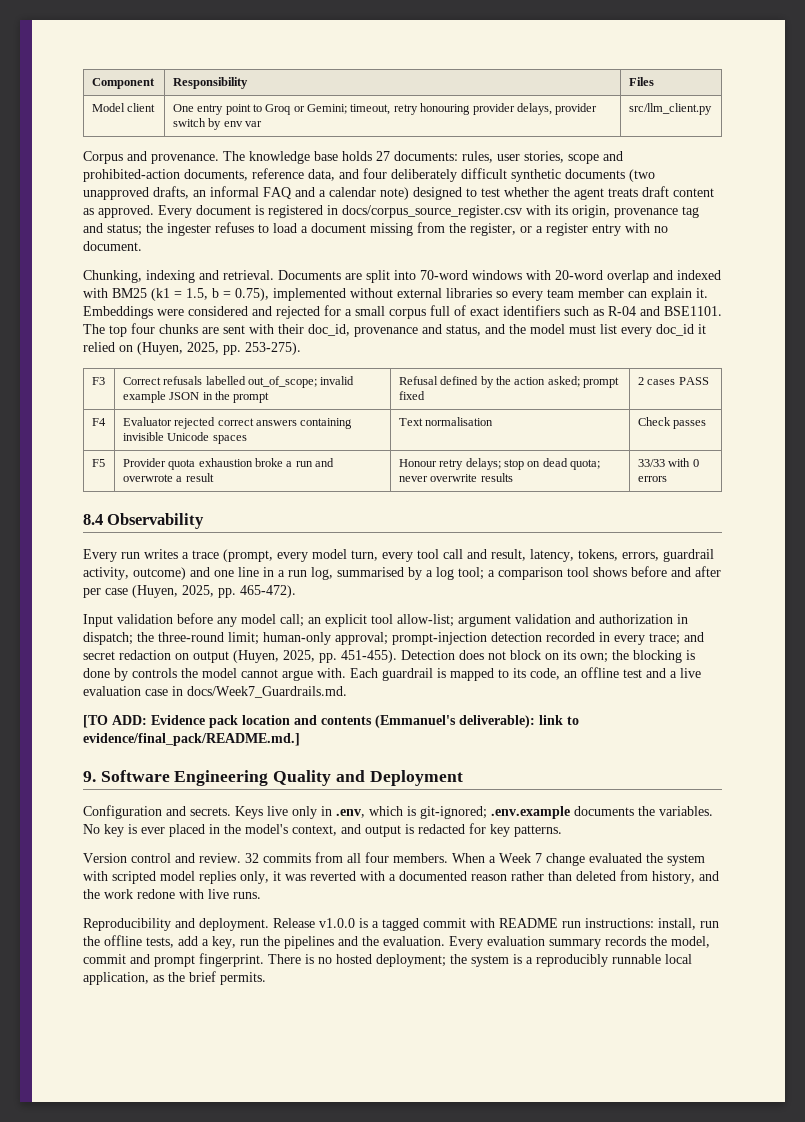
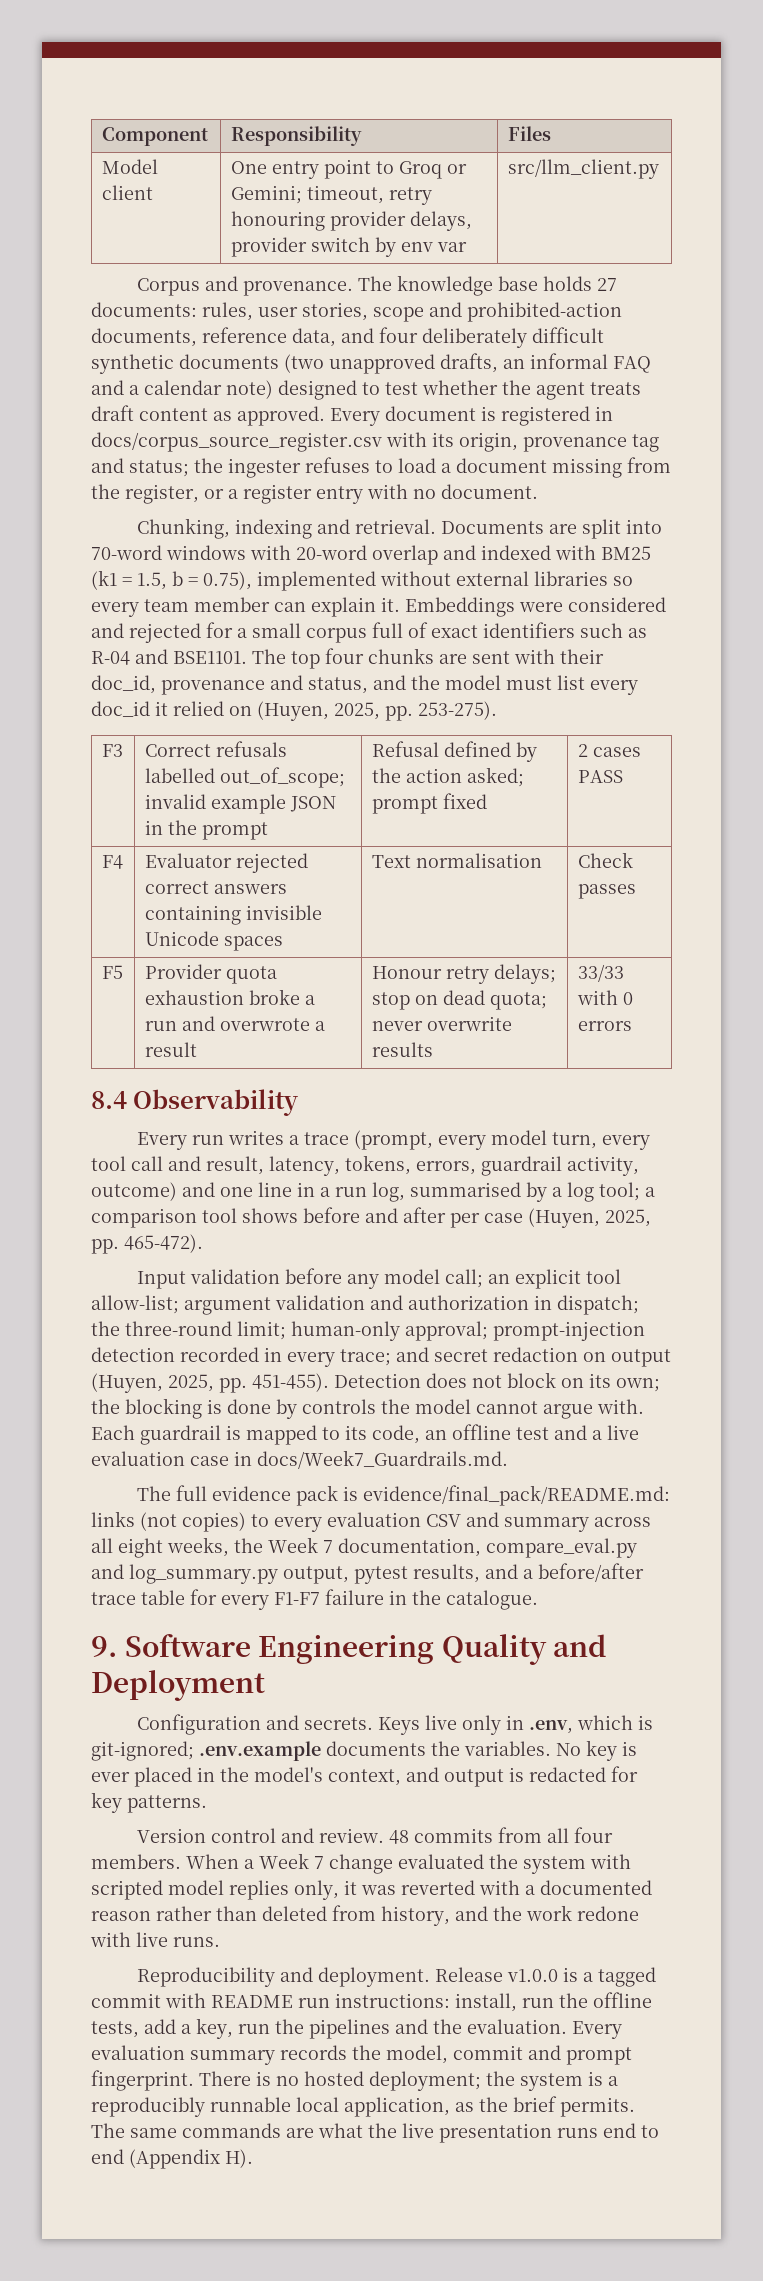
[83,715,579,728] [83,733,300,746] [TO ADD: Evidence pack location and contents (Emmanuel's deliverable): link to evidence/final_pack/README.md.] -> [137,1485,671,1506] [91,1511,651,1532] [91,1537,637,1558] [91,1563,644,1584] [91,1589,538,1610] The full evidence pack is evidence/final_pack/README.md: links (not copies) to every evaluation CSV and summary across all eight weeks, the Week 7 documentation, compare_eval.py and log_summary.py output, pytest results, and a before/after trace table for every F1-F7 failure in the catalogue.
[245,853,259,863] 32 -> [389,1830,410,1844] 48
(266, 978) none -> [91,2123,659,2143] [91,2149,253,2169] The same commands are what the live presentation runs end to end (Appendix H).

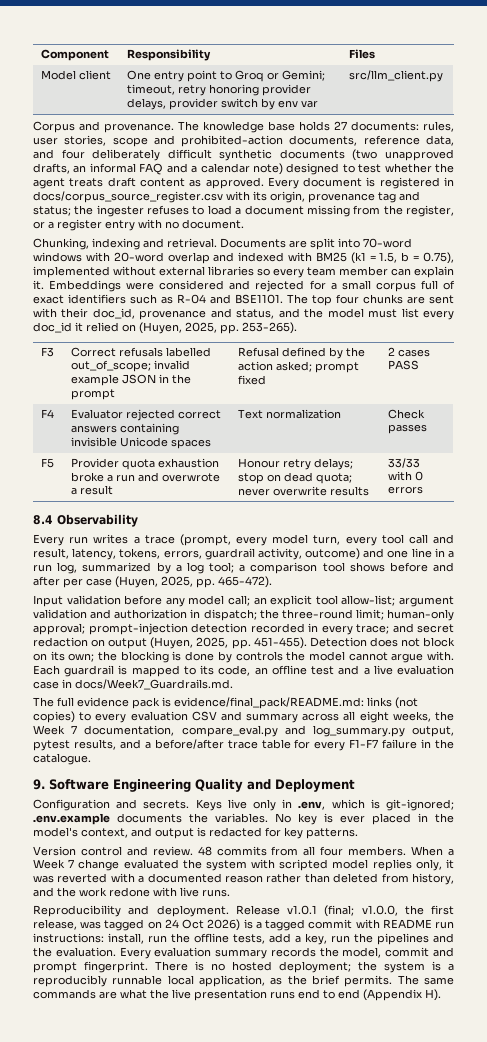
[230,211,325,231] honouring -> [209,84,260,96] honoring
[418,701,497,720] 253-275). -> [242,322,297,334] 253-265).
[415,853,542,868] normalisation -> [266,409,342,419] normalization
[410,1182,521,1197] summarised -> [82,562,152,572] summarized
[507,1969,559,1982] v1.0.0 -> [287,905,454,917] [33,919,241,931] v1.0.1 (final; v1.0.0, the first release, was tagged on 24 Oct 2026)

